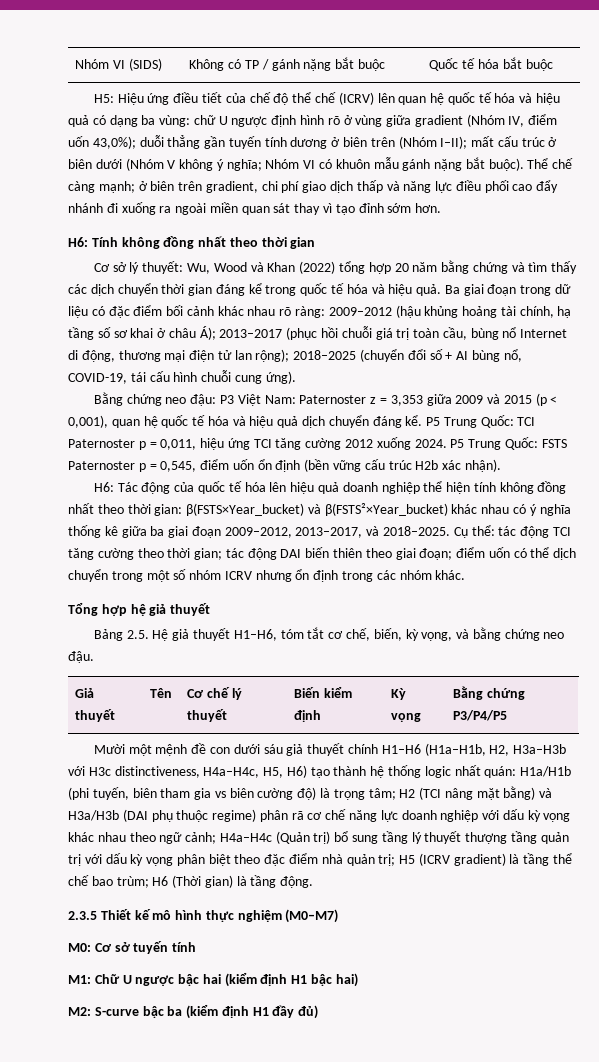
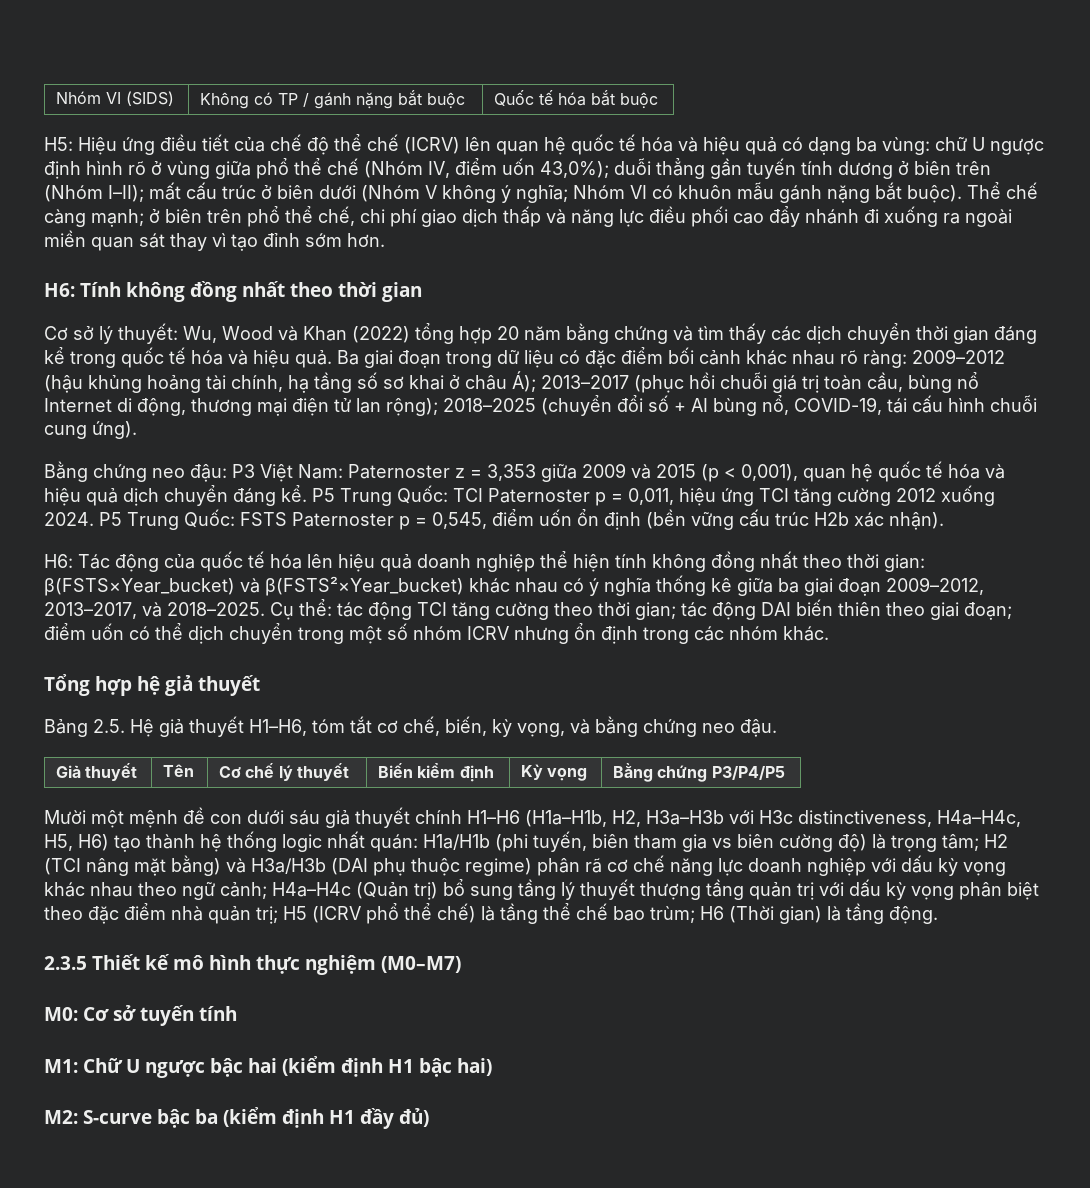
[414,115,463,127] gradient -> [256,158,359,179] phổ thể chế
[205,181,258,193] gradient, -> [247,206,355,227] phổ thể chế,
[453,853,506,866] gradient) -> [366,903,476,924] phổ thể chế)

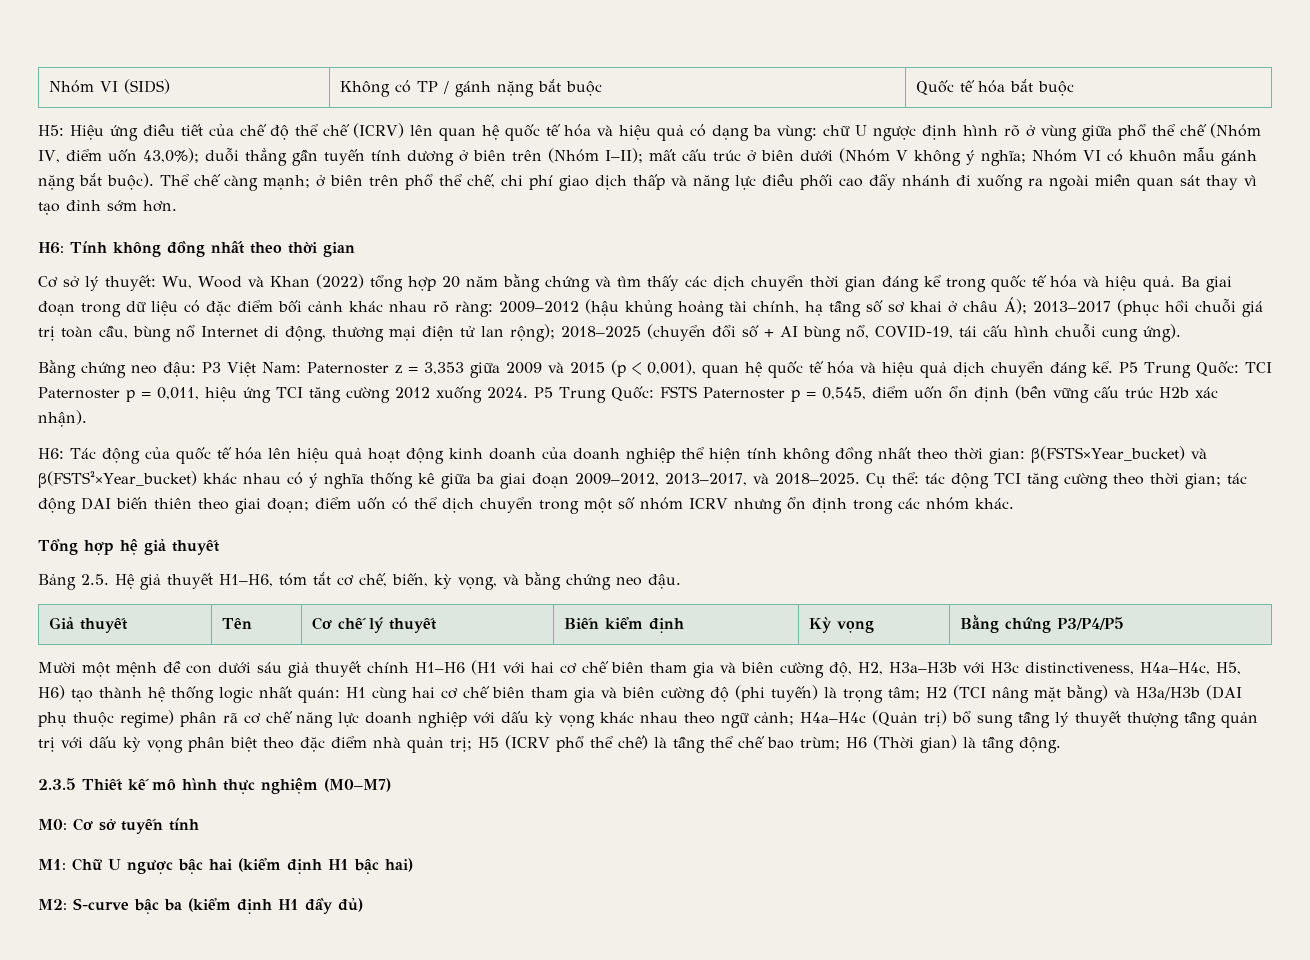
(412, 563) none -> [368,447,567,464] hoạt động kinh doanh của
[525,810,607,827] (H1a–H1b, -> [471,660,852,678] (H1 với hai cơ chế biên tham gia và biên cường độ,
[423,831,867,852] H1a/H1b (phi tuyến, biên tham gia vs biên cường độ) -> [346,685,818,703] H1 cùng hai cơ chế biên tham gia và biên cường độ (phi tuyến)

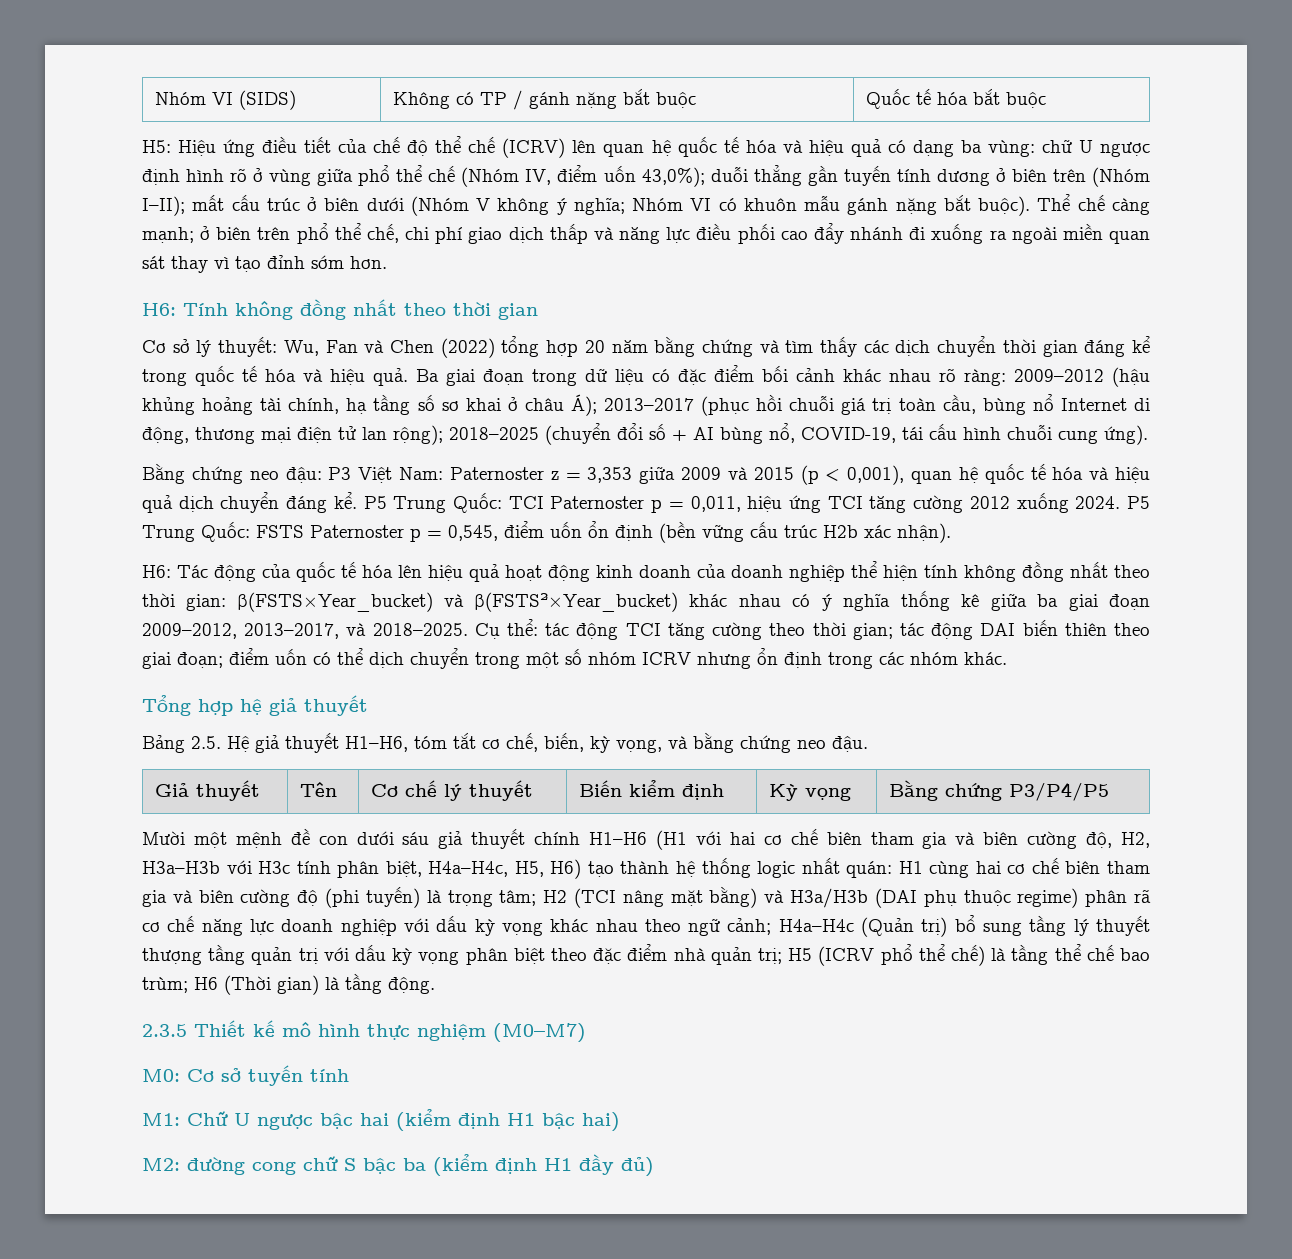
[198,276,310,288] Wood và Khan -> [325,340,434,353] Fan và Chen
[1025,662,1134,675] distinctiveness, -> [296,861,422,878] tính phân biệt,
[73,898,129,911] S-curve -> [187,1156,356,1175] đường cong chữ S

